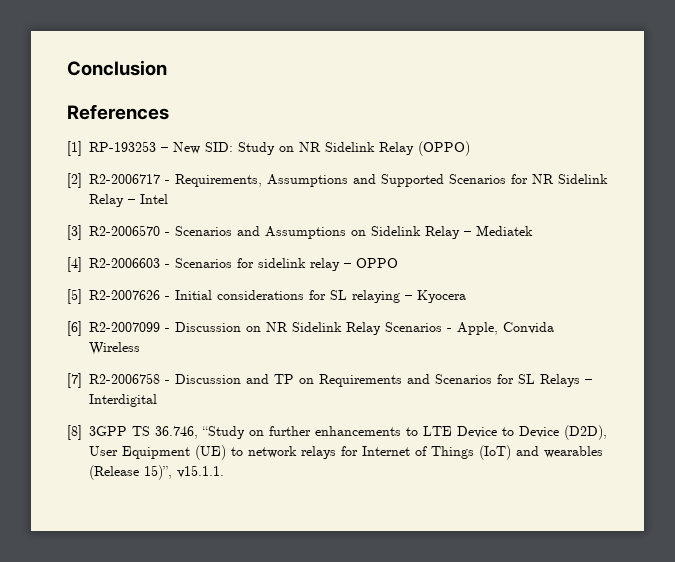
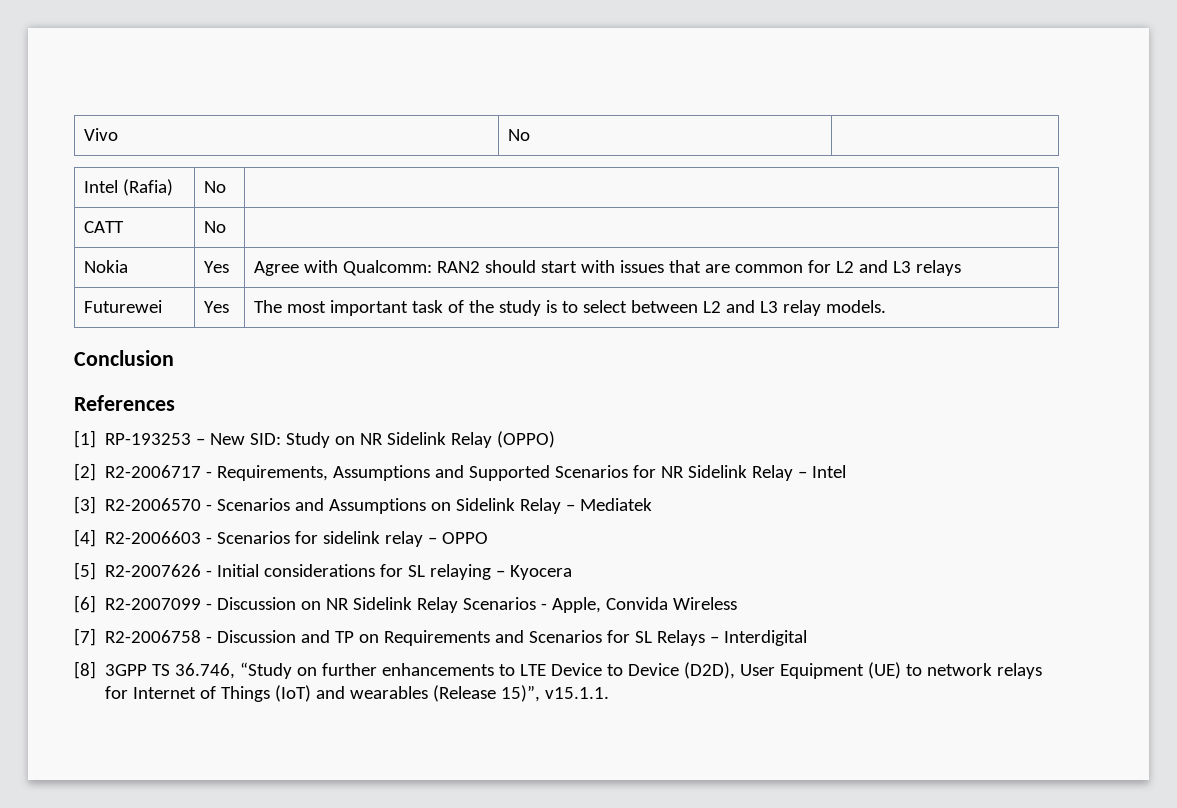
(67, 68) none -> [84,128,119,141] [508,129,531,141] [84,179,174,196] [204,181,227,193] [84,221,125,233] [204,221,227,233] [84,260,129,273] [204,261,230,273] [254,260,962,276] [84,300,163,313] [204,301,230,313] [254,300,887,316] Vivo | No | // Intel (Rafia) | No | // CATT | No | // Nokia | Yes | Agree with Qualcomm: RAN2 should start with issues that are common for L2 and L3 relays // Futurewei | Yes | The most important task of the study is to select between L2 and L3 relay models. //

